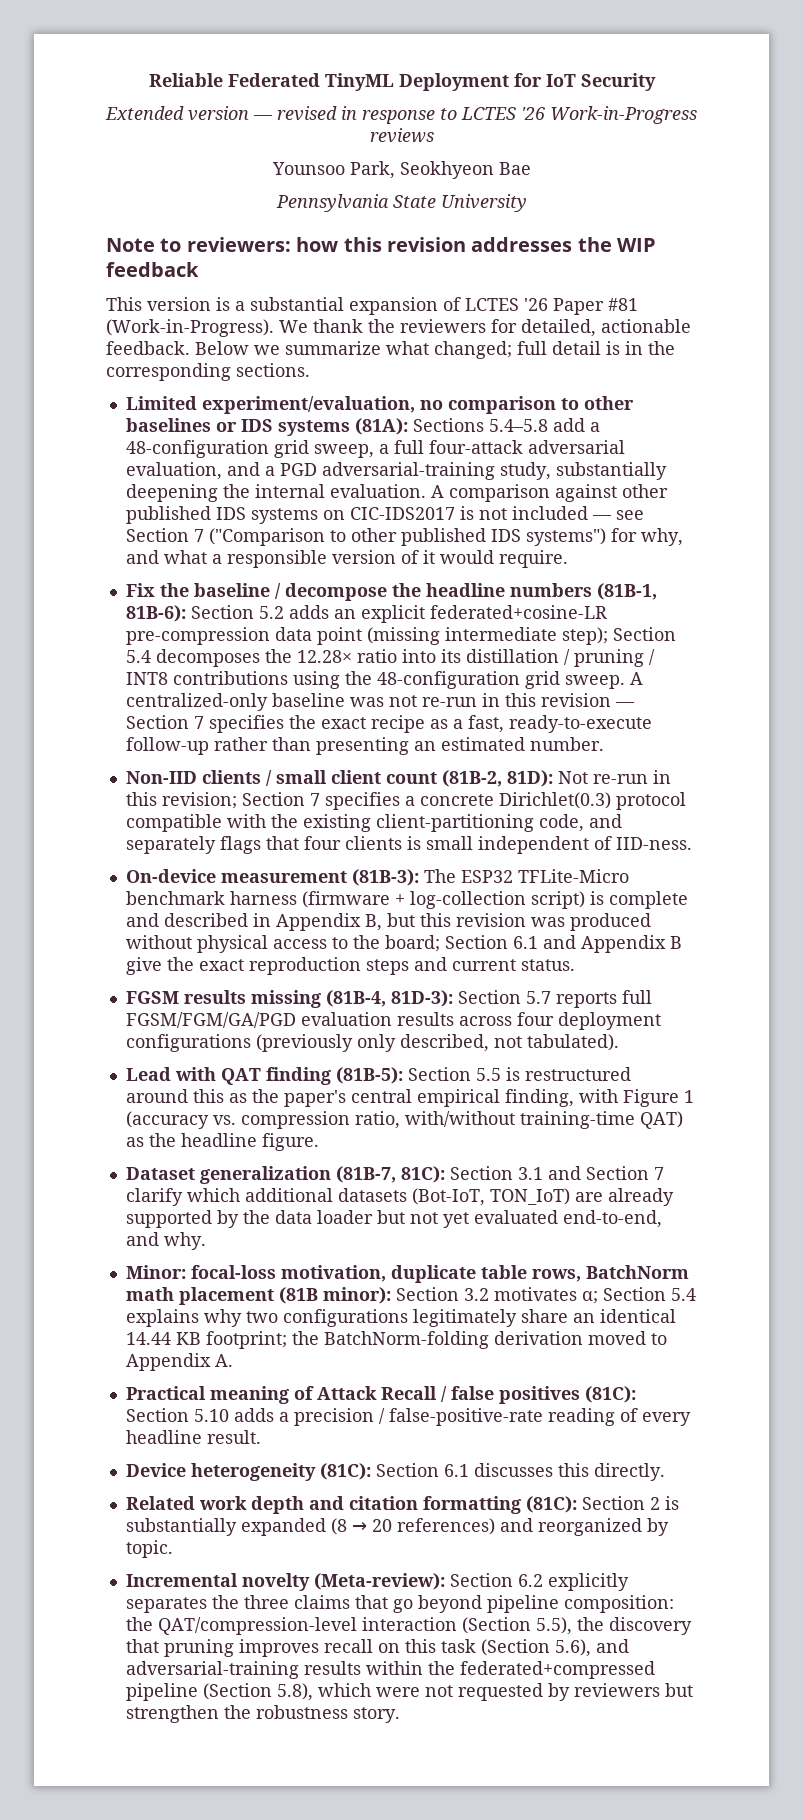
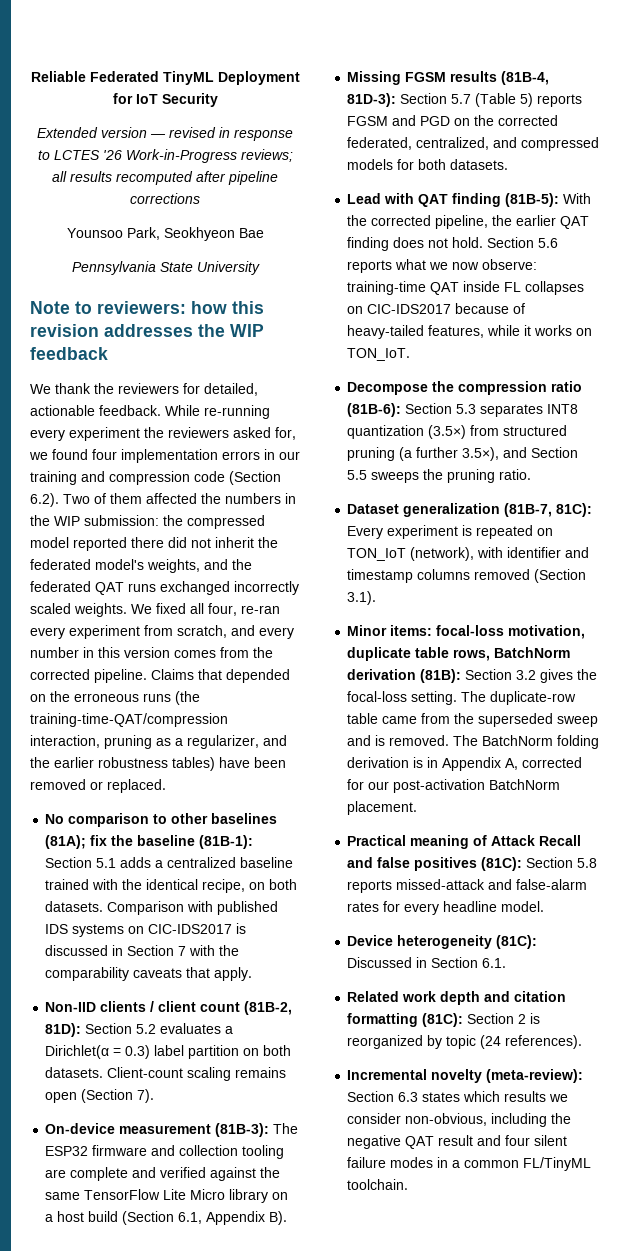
[369,128,434,143] reviews -> [240,149,293,162] [52,171,278,185] [130,193,200,204] reviews; all results recomputed after pipeline corrections
[106,297,638,315] [106,319,274,337] This version is a substantial expansion of LCTES '26 Paper #81 (Work-in-Progress). -> (108, 353) none
[195,341,675,359] [106,363,310,381] [125,396,634,414] [125,418,600,436] [125,440,625,458] [125,462,667,480] [125,484,668,502] Below we summarize what changed; full detail is in the corresponding sections. // Limited experiment/evaluation, no comparison to other baselines or IDS systems (81A): Sections 5.4–5.8 add a 48-configuration grid sweep, a full four-attack adversarial evaluation, and a PGD adversarial-training study, substantially deepening the internal evaluation. A comparison against other -> [165,405,270,419] [30,427,296,441] [29,449,300,463] [30,471,281,485] [30,493,296,507] [30,515,265,529] [30,537,278,551] [30,559,252,573] [30,581,299,595] [30,603,280,617] [30,625,294,639] [30,647,273,658] [30,669,290,683] [30,691,200,705] [30,713,228,727] [30,735,287,749] [30,757,286,771] [30,779,166,793] [45,813,278,827] [45,835,254,849] [45,857,294,868] [45,879,298,893] [45,901,214,915] While re-running every experiment the reviewers asked for, we found four implementation errors in our training and compression code (Section 6.2). Two of them affected the numbers in the WIP submission: the compressed model reported there did not inherit the federated model's weights, and the federated QAT runs exchanged incorrectly scaled weights. We fixed all four, re-ran every experiment from scratch, and every number in this version comes from the corrected pipeline. Claims that depended on the erroneous runs (the training-time-QAT/compression interaction, pruning as a regularizer, and the earlier robustness tables) have been removed or replaced. // No comparison to other baselines (81A); fix the baseline (81B-1): Section 5.1 adds a centralized baseline trained with the identical recipe, on both datasets. Comparison with
[478,506,644,520] [125,528,683,546] [125,550,568,568] [125,583,657,601] [125,605,607,623] [125,627,676,645] [125,649,655,667] [125,671,643,689] [125,693,635,711] [125,715,652,733] [125,737,604,755] not included — see Section 7 ("Comparison to other published IDS systems") for why, and what a responsible version of it would require. // Fix the baseline / decompose the headline numbers (81B-1, 81B-6): Section 5.2 adds an explicit federated+cosine-LR pre-compression data point (missing intermediate step); Section 5.4 decomposes the 12.28× ratio into its distillation / pruning / INT8 contributions using the 48-configuration grid sweep. A centralized-only baseline was not re-run in this revision — Section 7 specifies the exact recipe as a fast, ready-to-execute follow-up rather than presenting an estimated number. -> [45,945,240,956] [45,967,253,981] discussed in Section 7 with the comparability caveats that apply.
[275,770,327,784] small -> (155, 1006) none
[557,770,671,784] [125,792,686,810] [125,814,622,832] [125,836,692,854] Not re-run in this revision; Section 7 specifies a concrete Dirichlet(0.3) protocol compatible with the existing client-partitioning code, and separately flags that four clients is small independent of IID-ness. -> [85,1023,234,1034] [45,1045,292,1059] [45,1067,287,1081] [45,1089,155,1103] Section 5.2 evaluates a Dirichlet(α = 0.3) label partition on both datasets. Client-count scaling remains open (Section 7).
[517,869,629,883] [125,891,688,909] [125,913,651,931] [125,935,682,953] [125,957,575,975] TFLite-Micro benchmark harness (firmware + log-collection script) is complete and described in Appendix B, but this revision was produced without physical access to the board; Section 6.1 and Appendix B give the exact reproduction steps and current status. // -> [92,1145,285,1159] [45,1167,281,1181] [45,1189,289,1203] [45,1211,288,1225] [347,71,402,85] firmware and collection tooling are complete and verified against the same TensorFlow Lite Micro library on a host build (Section 6.1, Appendix B). // Missing
[250,990,321,1008] missing -> (498, 76) none
[555,990,652,1008] [125,1012,661,1030] [125,1034,619,1052] reports full FGSM/FGM/GA/PGD evaluation results across four deployment configurations (previously only described, not tabulated). -> [475,93,583,107] [347,115,559,126] [347,137,600,151] [347,159,509,170] (Table 5) reports FGSM and PGD on the corrected federated, centralized, and compressed models for both datasets.
[407,1067,631,1081] [125,1089,694,1107] [125,1111,683,1129] [125,1133,319,1151] [125,1166,664,1184] [125,1188,674,1206] [125,1210,662,1228] [125,1232,206,1250] [125,1265,186,1279] Section 5.5 is restructured around this as the paper's central empirical finding, with Figure 1 (accuracy vs. compression ratio, with/without training-time QAT) as the headline figure. // Dataset generalization (81B-7, 81C): Section 3.1 and Section 7 clarify which additional datasets (Bot-IoT, TON_IoT) are already supported by the data loader but not yet evaluated end-to-end, and why. // Minor: -> [563,193,592,204] [347,215,590,229] [347,237,559,251] [347,259,538,273] [347,281,585,295] [347,303,526,314] [347,325,593,339] [347,348,411,361] [347,381,583,395] [347,403,579,417] [347,425,568,439] [347,447,579,461] [347,469,532,483] [347,503,593,517] [347,525,554,539] [347,547,590,561] [347,569,587,583] [347,591,377,605] [347,625,433,636] With the corrected pipeline, the earlier QAT finding does not hold. Section 5.6 reports what we now observe: training-time QAT inside FL collapses on CIC-IDS2017 because of heavy-tailed features, while it works on TON_IoT. // Decompose the compression ratio (81B-6): Section 5.3 separates INT8 quantization (3.5×) from structured pruning (a further 3.5×), and Section 5.5 sweeps the pruning ratio. // Dataset generalization (81B-7, 81C): Every experiment is repeated on TON_IoT (network), with identifier and timestamp columns removed (Section 3.1). // Minor items:
[125,1287,696,1305] [125,1309,676,1327] [125,1331,667,1349] [125,1353,233,1371] math placement (81B minor): Section 3.2 motivates α; Section 5.4 explains why two configurations legitimately share an identical 14.44 KB footprint; the BatchNorm-folding derivation moved to Appendix A. -> [347,669,598,683] [347,691,577,705] [347,713,599,727] [347,735,600,749] [347,757,583,771] [347,779,561,793] [347,801,418,815] derivation (81B): Section 3.2 gives the focal-loss setting. The duplicate-row table came from the superseded sweep and is removed. The BatchNorm folding derivation is in Appendix A, corrected for our post-activation BatchNorm placement.
[440,1386,447,1402] / -> [347,857,374,868] and
[193,1408,638,1426] 5.10 adds a precision / false-positive-rate reading of -> [577,858,598,868] [347,879,588,893] [347,901,401,912] 5.8 reports missed-attack and false-alarm rates for
[206,1430,261,1444] result. -> [501,901,545,912] model.
[375,1463,665,1481] Section 6.1 discusses this directly. -> [347,957,507,968] Discussed in Section 6.1.
[125,1518,669,1536] [125,1540,173,1558] [125,1573,629,1591] [125,1595,674,1613] [125,1617,692,1635] [125,1639,629,1657] [125,1661,655,1679] [125,1683,693,1701] [125,1705,400,1723] substantially expanded (8 → 20 references) and reorganized by topic. // Incremental novelty (Meta-review): Section 6.2 explicitly separates the three claims that go beyond pipeline composition: the QAT/compression-level interaction (Section 5.5), the discovery that pruning improves recall on this task (Section 5.6), and adversarial-training results within the federated+compressed pipeline (Section 5.8), which were not requested by reviewers but strengthen the robustness story. -> [347,1035,583,1049] [347,1069,584,1083] [347,1091,569,1102] [347,1113,572,1127] [347,1135,568,1149] [347,1157,592,1171] [347,1179,409,1190] reorganized by topic (24 references). // Incremental novelty (meta-review): Section 6.3 states which results we consider non-obvious, including the negative QAT result and four silent failure modes in a common FL/TinyML toolchain.

